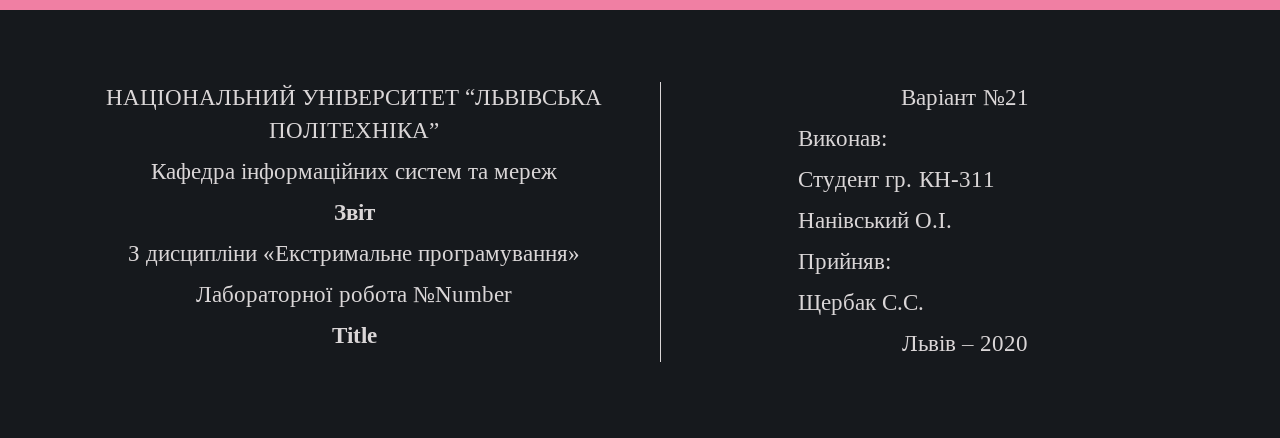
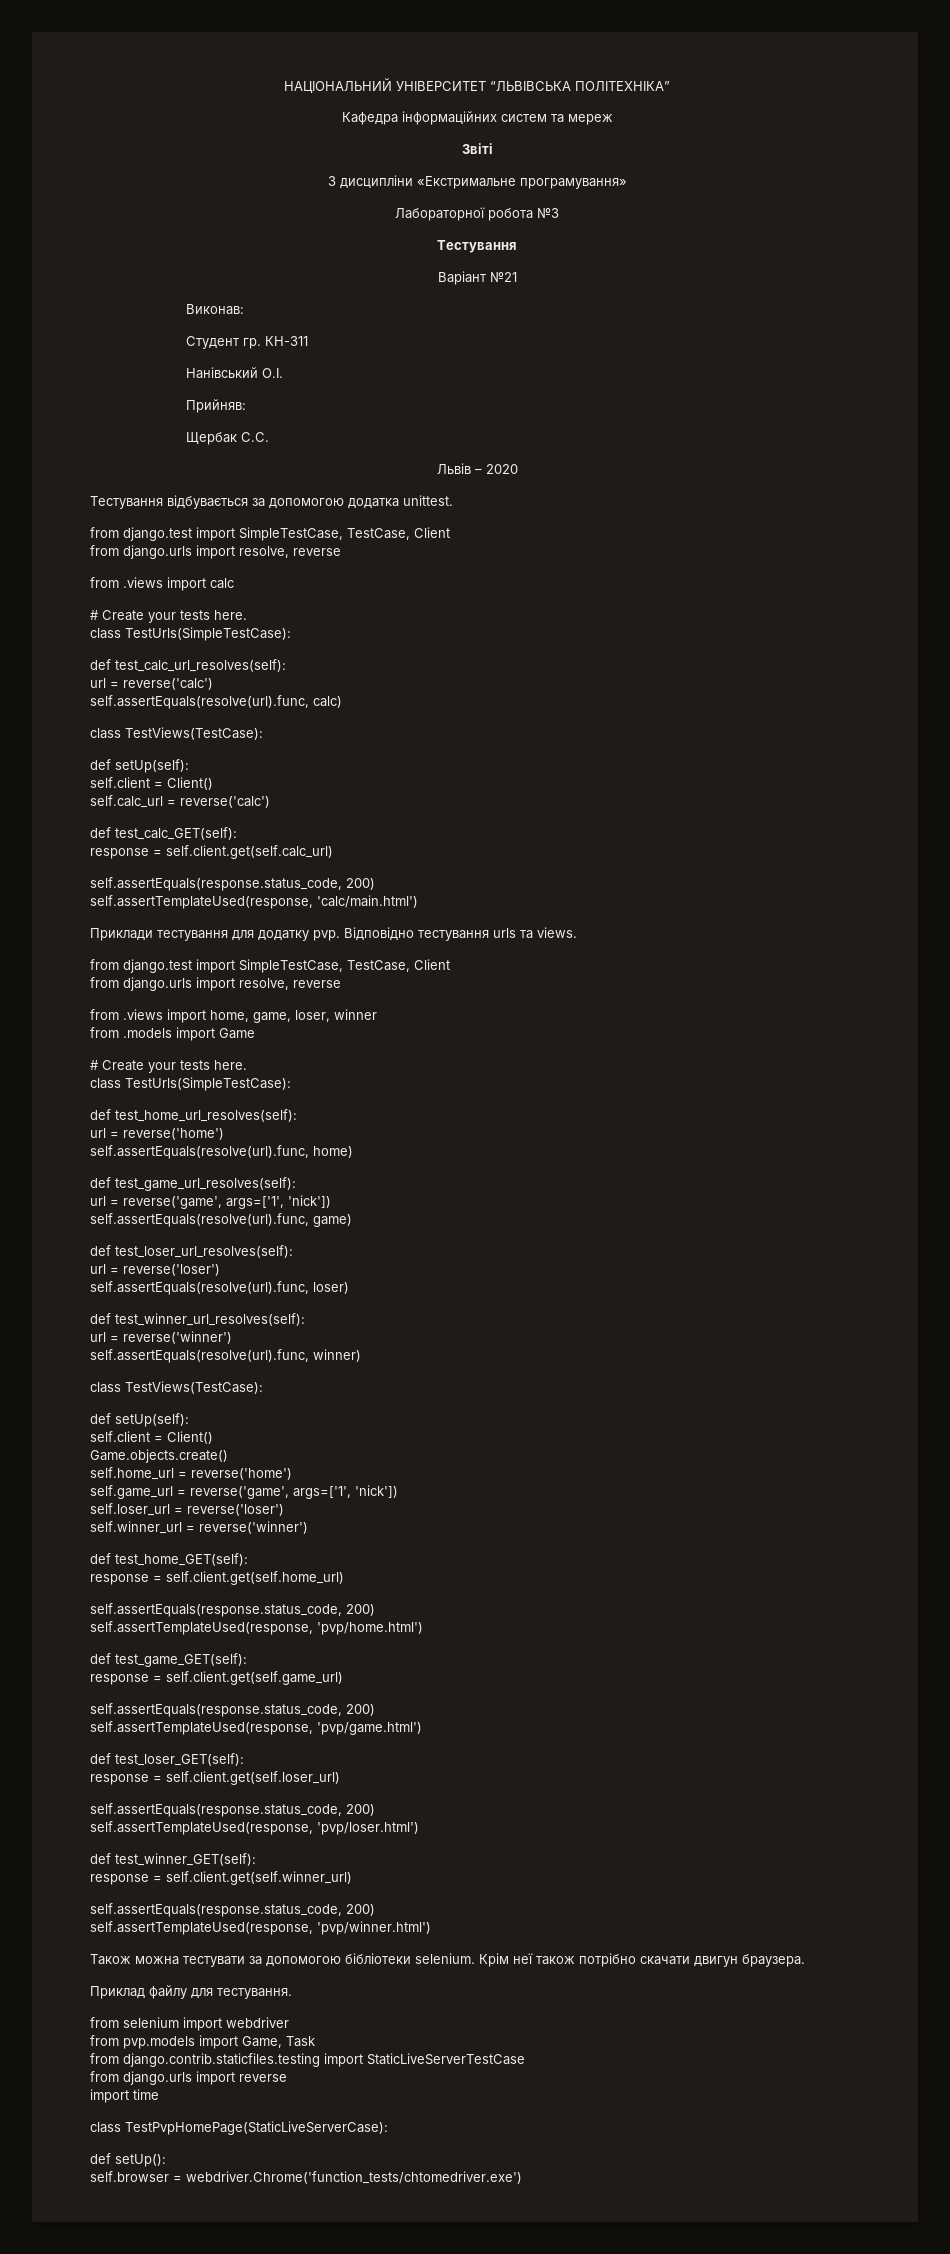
[333,204,376,220] Звіт -> [461,143,493,154] Звіті
[412,286,512,303] [331,327,377,343] №Number // Title -> [537,208,559,218] [437,240,517,253] №3 // Тестування
(1029, 343) none -> [90,495,453,509] [90,527,450,541] [90,545,341,559] [90,577,234,591] [90,610,247,623] [90,627,291,641] [90,659,286,672] [90,678,213,690] [90,695,342,709] [90,727,263,740] [90,759,189,773] [90,777,213,790] [90,795,270,808] [90,827,237,840] [90,845,333,859] [90,877,375,891] [90,895,418,909] [90,927,577,941] [90,959,450,973] [90,977,341,991] [90,1009,377,1023] [90,1027,255,1041] [90,1060,247,1073] [90,1077,291,1091] [90,1109,297,1122] [90,1128,224,1140] [90,1145,353,1159] [90,1177,296,1191] [90,1195,331,1209] [90,1213,352,1227] [90,1245,293,1258] [90,1264,220,1276] [90,1281,349,1295] [90,1313,305,1326] [90,1331,232,1344] [90,1349,361,1363] [90,1381,263,1394] [90,1413,189,1427] [90,1431,213,1444] [90,1449,228,1463] [90,1467,292,1480] [90,1485,398,1499] [90,1503,284,1516] [90,1521,308,1534] [90,1553,248,1566] [90,1571,344,1585] [90,1603,375,1617] [90,1621,423,1635] [90,1653,247,1667] [90,1671,343,1685] [90,1703,375,1717] [90,1721,422,1735] [90,1753,244,1766] [90,1771,340,1785] [90,1803,375,1817] [90,1821,419,1835] [90,1853,256,1866] [90,1871,352,1885] [90,1903,375,1917] [90,1921,431,1935] [90,1953,805,1967] [90,1985,292,1999] [90,2017,289,2031] [90,2035,315,2049] [90,2053,525,2067] [90,2071,287,2085] [90,2089,159,2103] [90,2121,388,2135] [90,2153,166,2167] [90,2171,522,2184] // Тестування відбувається за допомогою додатка unittest. // from django.test import SimpleTestCase, TestCase, Client // from django.urls import resolve, reverse // from .views import calc // # Create your tests here. // class TestUrls(SimpleTestCase): // def test_calc_url_resolves(self): // url = reverse('calc') // self.assertEquals(resolve(url).func, calc) // class TestViews(TestCase): // def setUp(self): // self.client = Client() // self.calc_url = reverse('calc') // def test_calc_GET(self): // response = self.client.get(self.calc_url) // self.assertEquals(response.status_code, 200) // self.assertTemplateUsed(response, 'calc/main.html') // Приклади тестування для додатку pvp. Відповідно тестування urls та views. // from django.test import SimpleTestCase, TestCase, Client // from django.urls import resolve, reverse // from .views import home, game, loser, winner // from .models import Game // # Create your tests here. // class TestUrls(SimpleTestCase): // def test_home_url_resolves(self): // url = reverse('home') // self.assertEquals(resolve(url).func, home) // def test_game_url_resolves(self): // url = reverse('game', args=['1', 'nick']) // self.assertEquals(resolve(url).func, game) // def test_loser_url_resolves(self): // url = reverse('loser') // self.assertEquals(resolve(url).func, loser) // def test_winner_url_resolves(self): // url = reverse('winner') // self.assertEquals(resolve(url).func, winner) // class TestViews(TestCase): // def setUp(self): // self.client = Client() // Game.objects.create() // self.home_url = reverse('home') // self.game_url = reverse('game', args=['1', 'nick']) // self.loser_url = reverse('loser') // self.winner_url = reverse('winner') // def test_home_GET(self): // response = self.client.get(self.home_url) // self.assertEquals(response.status_code, 200) // self.assertTemplateUsed(response, 'pvp/home.html') // def test_game_GET(self): // response = self.client.get(self.game_url) // self.assertEquals(response.status_code, 200) // self.assertTemplateUsed(response, 'pvp/game.html') // def test_loser_GET(self): // response = self.client.get(self.loser_url) // self.assertEquals(response.status_code, 200) // self.assertTemplateUsed(response, 'pvp/loser.html') // def test_winner_GET(self): // response = self.client.get(self.winner_url) // self.assertEquals(response.status_code, 200) // self.assertTemplateUsed(response, 'pvp/winner.html') // Також можна тестувати за допомогою бібліотеки selenium. Крім неї також потрібно скачати двигун браузера. // Приклад файлу для тестування. // from selenium import webdriver // from pvp.models import Game, Task // from django.contrib.staticfiles.testing import StaticLiveServerTestCase // from django.urls import reverse // import time // class TestPvpHomePage(StaticLiveServerCase): // def setUp(): // self.browser = webdriver.Chrome('function_tests/chtomedriver.exe')

